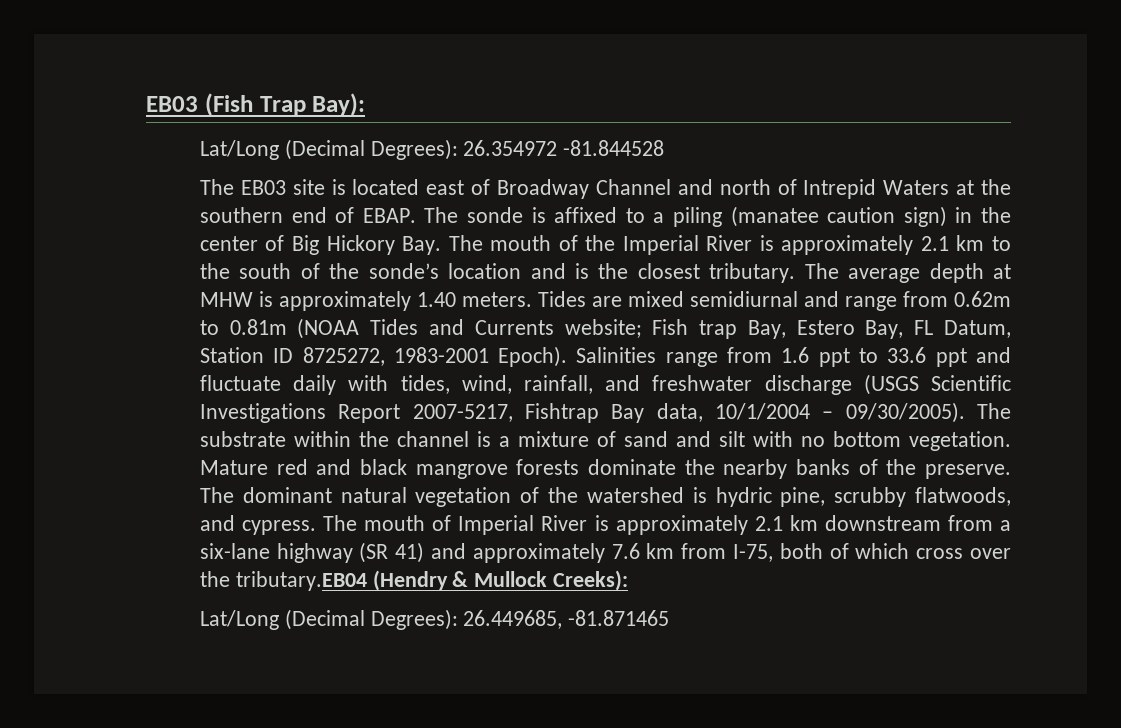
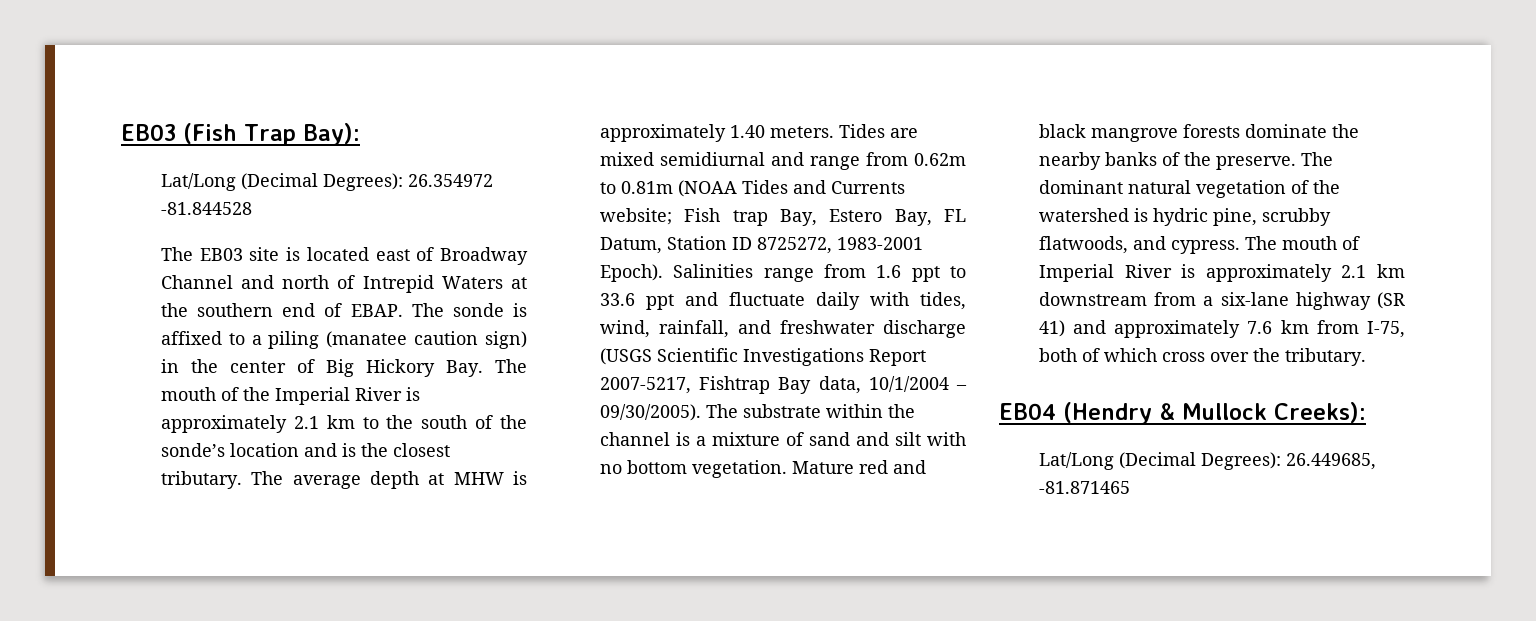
[235,571,367,591] tributary.EB04 -> [1284,348,1366,366] [999,403,1056,420] tributary. // EB04

